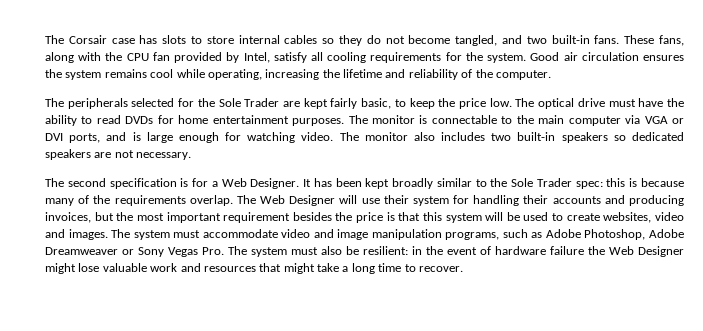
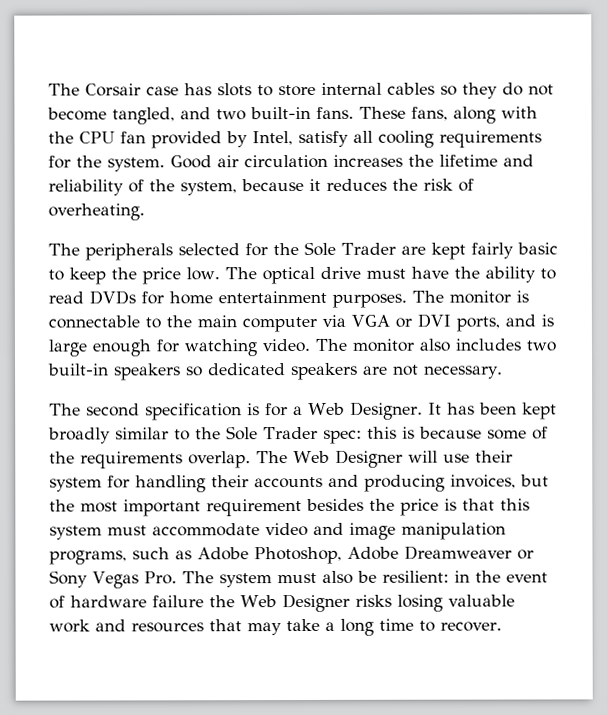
[643,55,684,61] [45,69,320,80] ensures the system remains cool while operating, increasing -> [333,154,403,167] increases
[495,70,551,80] computer. -> [180,178,474,196] [48,203,145,221] system, because it reduces the risk of overheating.
[361,98,392,109] basic, -> [516,242,558,255] basic
[45,198,74,206] many -> [486,429,527,440] some
[485,212,685,223] [45,229,170,240] will be used to create websites, video and images. The system -> (102, 532) none
[45,263,100,274] might lose -> [354,594,443,612] risks losing
[283,263,315,274] might -> [247,622,282,636] may

